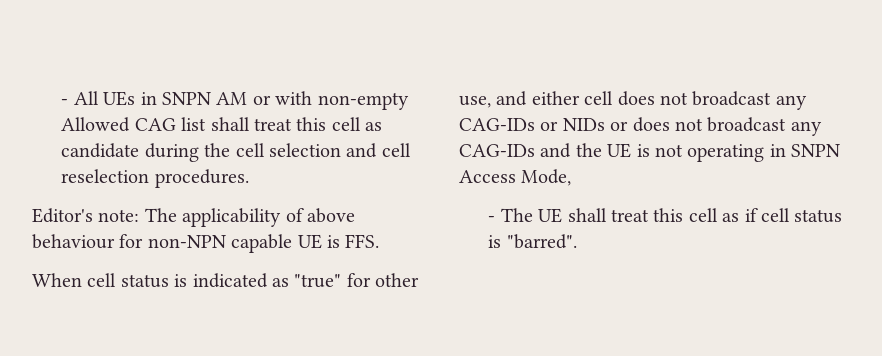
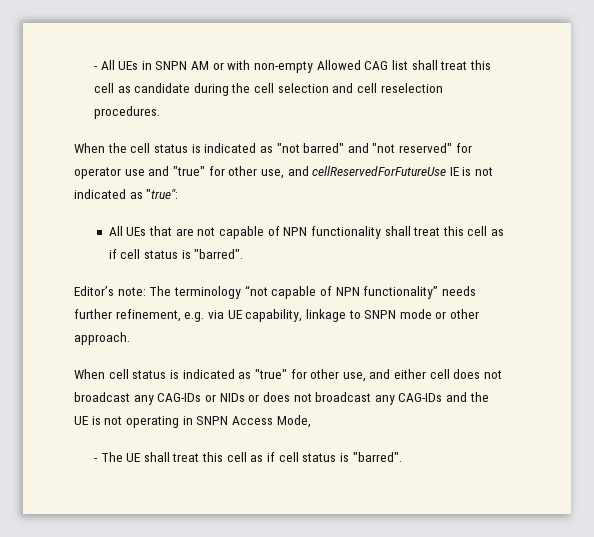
[32,208,355,227] [32,234,380,253] Editor's note: The applicability of above behaviour for non-NPN capable UE is FFS. -> [74,143,472,153] [74,166,494,179] [74,189,179,199] [108,226,505,239] [108,249,244,259] [74,285,476,299] [74,309,480,322] [74,332,130,345] When the cell status is indicated as "not barred" and "not reserved" for operator use and "true" for other use, and cellReservedForFutureUse IE is not indicated as "true": // All UEs that are not capable of NPN functionality shall treat this cell as if cell status is "barred". // Editor’s note: The terminology “not capable of NPN functionality” needs further refinement, e.g. via UE capability, linkage to SNPN mode or other approach.

